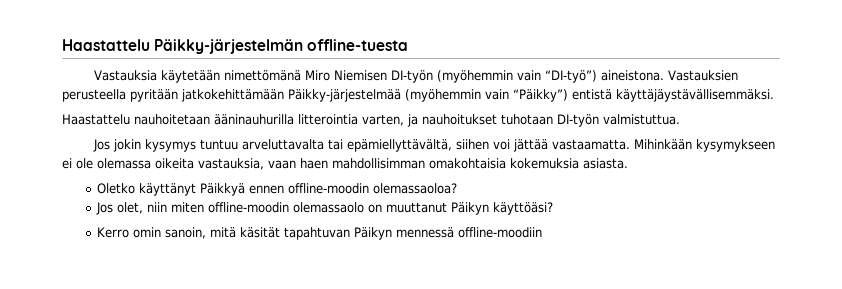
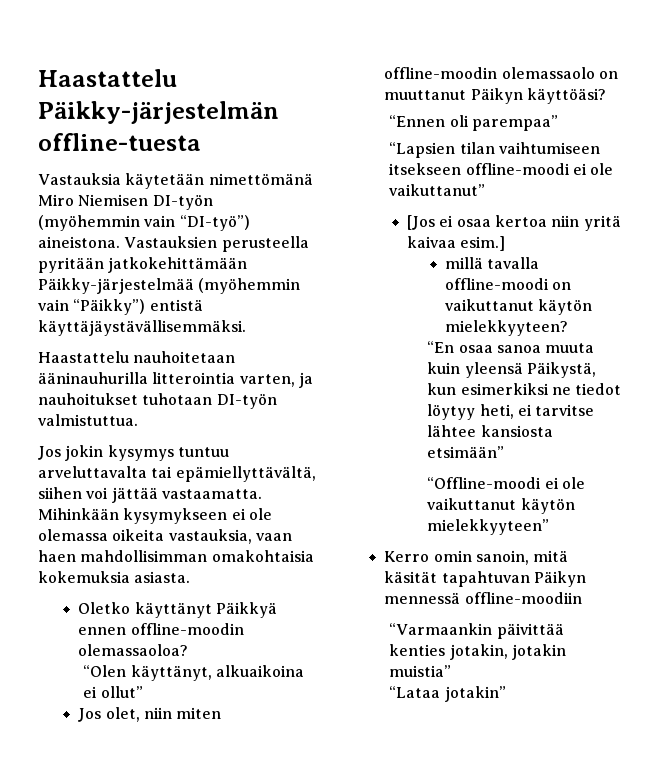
(457, 188) none -> [83,665,304,681] [83,686,143,698] // “Olen käyttänyt, alkuaikoina ei ollut”
(553, 208) none -> [389,115,558,131] [389,142,600,158] [389,163,614,175] [389,184,486,196] [406,215,621,231] [406,236,506,251] [445,257,540,269] [445,278,572,290] [445,299,593,315] [445,320,568,336] [427,341,595,353] [427,362,597,378] [427,383,622,395] [427,404,595,420] [427,425,553,437] [427,446,505,458] [427,477,586,489] [427,498,575,514] [427,519,550,535] // “Ennen oli parempaa” // “Lapsien tilan vaihtumiseen itsekseen offline-moodi ei ole vaikuttanut” // [Jos ei osaa kertoa niin yritä kaivaa esim.] // millä tavalla offline-moodi on vaikuttanut käytön mielekkyyteen? // “En osaa sanoa muuta kuin yleensä Päikystä, kun esimerkiksi ne tiedot löytyy heti, ei tarvitse lähtee kansiosta etsimään” // “Offline-moodi ei ole vaikuttanut käytön mielekkyyteen”
(542, 232) none -> [389,623,564,639] [389,644,566,660] [389,665,452,677] [389,686,506,702] // “Varmaankin päivittää kenties jotakin, jotakin muistia” // “Lataa jotakin”

